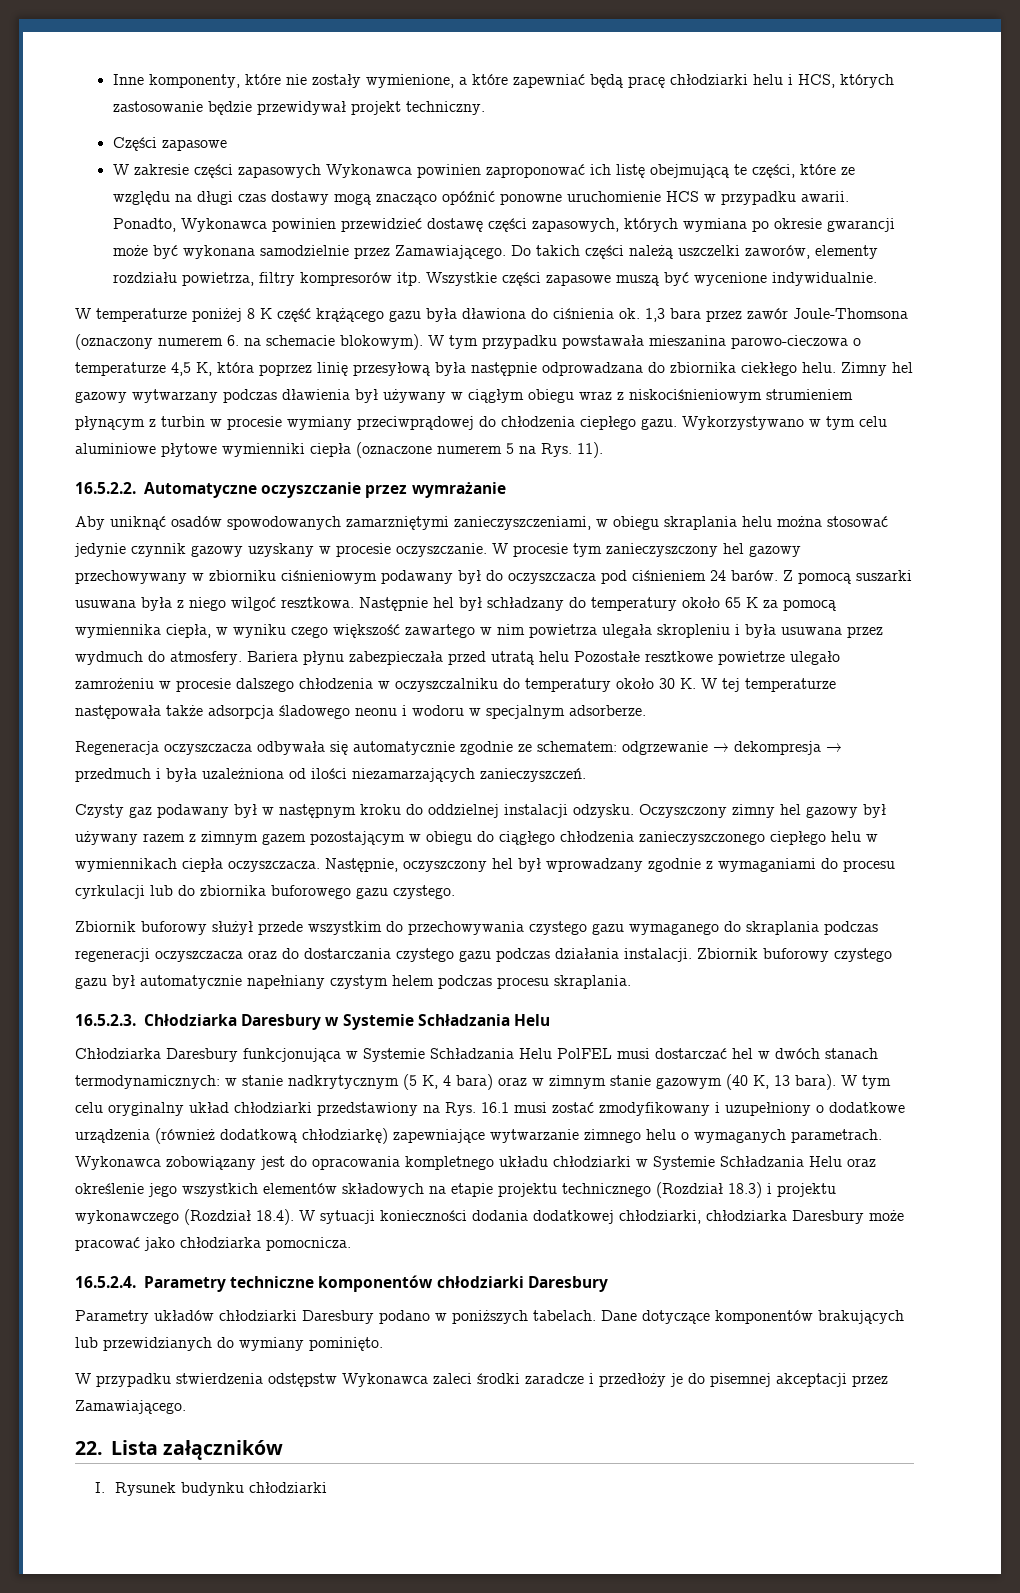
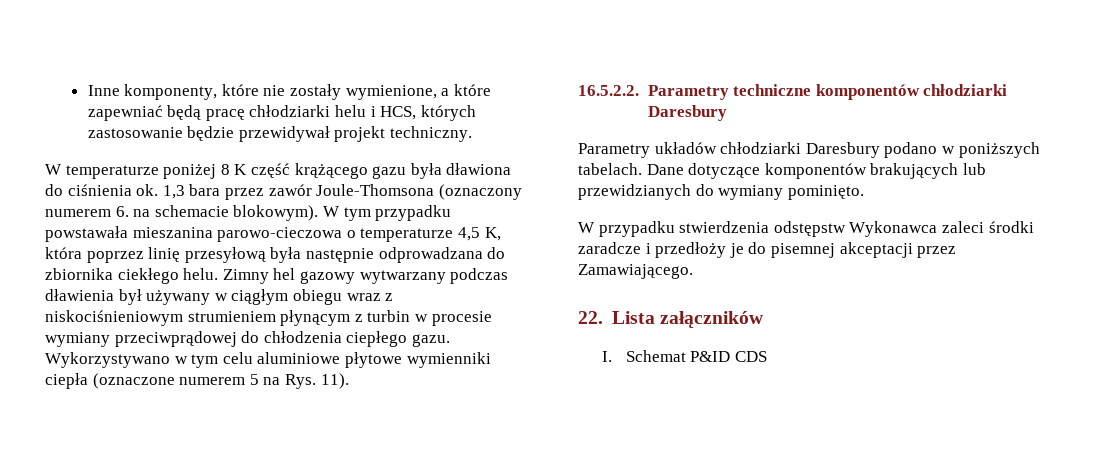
[112,137,227,151] [112,164,855,178] [112,191,849,205] [112,218,895,232] [112,245,878,259] [112,272,877,286] // Części zapasowe // W zakresie części zapasowych Wykonawca powinien zaproponować ich listę obejmującą te części, które ze względu na długi czas dostawy mogą znacząco opóźnić ponowne uruchomienie HCS w przypadku awarii. Ponadto, Wykonawca powinien przewidzieć dostawę części zapasowych, których wymiana po okresie gwarancji może być wykonana samodzielnie przez Zamawiającego. Do takich części należą uszczelki zaworów, elementy rozdziału powietrza, filtry kompresorów itp. Wszystkie części zapasowe muszą być wycenione indywidualnie. -> (472, 134) none
[144,482,506,498] [75,516,888,530] [74,543,801,557] [75,570,912,584] [75,597,837,611] [75,624,883,638] [75,651,840,665] [75,678,836,692] [75,705,646,719] [75,741,842,755] [75,768,586,782] [75,804,886,818] [75,831,878,845] [75,858,895,872] [75,885,455,899] [75,921,878,935] [75,948,892,962] [75,975,631,989] [75,1014,550,1030] [75,1048,878,1062] [75,1074,891,1090] [75,1102,905,1116] [75,1128,882,1144] [75,1156,876,1170] [75,1182,836,1198] [75,1209,904,1225] [75,1237,351,1251] [75,1276,136,1288] Automatyczne oczyszczanie przez wymrażanie // Aby uniknąć osadów spowodowanych zamarzniętymi zanieczyszczeniami, w obiegu skraplania helu można stosować jedynie czynnik gazowy uzyskany w procesie oczyszczanie. W procesie tym zanieczyszczony hel gazowy przechowywany w zbiorniku ciśnieniowym podawany był do oczyszczacza pod ciśnieniem 24 barów. Z pomocą suszarki usuwana była z niego wilgoć resztkowa. Następnie hel był schładzany do temperatury około 65 K za pomocą wymiennika ciepła, w wyniku czego większość zawartego w nim powietrza ulegała skropleniu i była usuwana przez wydmuch do atmosfery. Bariera płynu zabezpieczała przed utratą helu Pozostałe resztkowe powietrze ulegało zamrożeniu w procesie dalszego chłodzenia w oczyszczalniku do temperatury około 30 K. W tej temperaturze następowała także adsorpcja śladowego neonu i wodoru w specjalnym adsorberze. // Regeneracja oczyszczacza odbywała się automatycznie zgodnie ze schematem: odgrzewanie → dekompresja → przedmuch i była uzależniona od ilości niezamarzających zanieczyszczeń. // Czysty gaz podawany był w następnym kroku do oddzielnej instalacji odzysku. Oczyszczony zimny hel gazowy był używany razem z zimnym gazem pozostającym w obiegu do ciągłego chłodzenia zanieczyszczonego ciepłego helu w wymiennikach ciepła oczyszczacza. Następnie, oczyszczony hel był wprowadzany zgodnie z wymaganiami do procesu cyrkulacji lub do zbiornika buforowego gazu czystego. // Zbiornik buforowy służył przede wszystkim do przechowywania czystego gazu wymaganego do skraplania podczas regeneracji oczyszczacza oraz do dostarczania czystego gazu podczas działania instalacji. Zbiornik buforowy czystego gazu był automatycznie napełniany czystym helem podczas procesu skraplania. // 16.5.2.3. Chłodziarka Daresbury w Systemie Schładzania Helu // Chłodziarka Daresbury funkcjonująca w Systemie Schładzania Helu PolFEL musi dostarczać hel w dwóch stanach termodynamicznych: w stanie nadkrytycznym (5 K, 4 bara) oraz w zimnym stanie gazowym (40 K, 13 bara). W tym celu oryginalny układ chłodziarki przedstawiony na Rys. 16.1 musi zostać zmodyfikowany i uzupełniony o dodatkowe urządzenia (również dodatkową chłodziarkę) zapewniające wytwarzanie zimnego helu o wymaganych parametrach. Wykonawca zobowiązany jest do opracowania kompletnego układu chłodziarki w Systemie Schładzania Helu oraz określenie jego wszystkich elementów składowych na etapie projektu technicznego (Rozdział 18.3) i projektu wykonawczego (Rozdział 18.4). W sytuacji konieczności dodania dodatkowej chłodziarki, chłodziarka Daresbury może pracować jako chłodziarka pomocnicza. // 16.5.2.4. -> (639, 90) none
[115,1482,328,1496] Rysunek budynku chłodziarki -> [625,350,767,362] Schemat P&ID CDS

